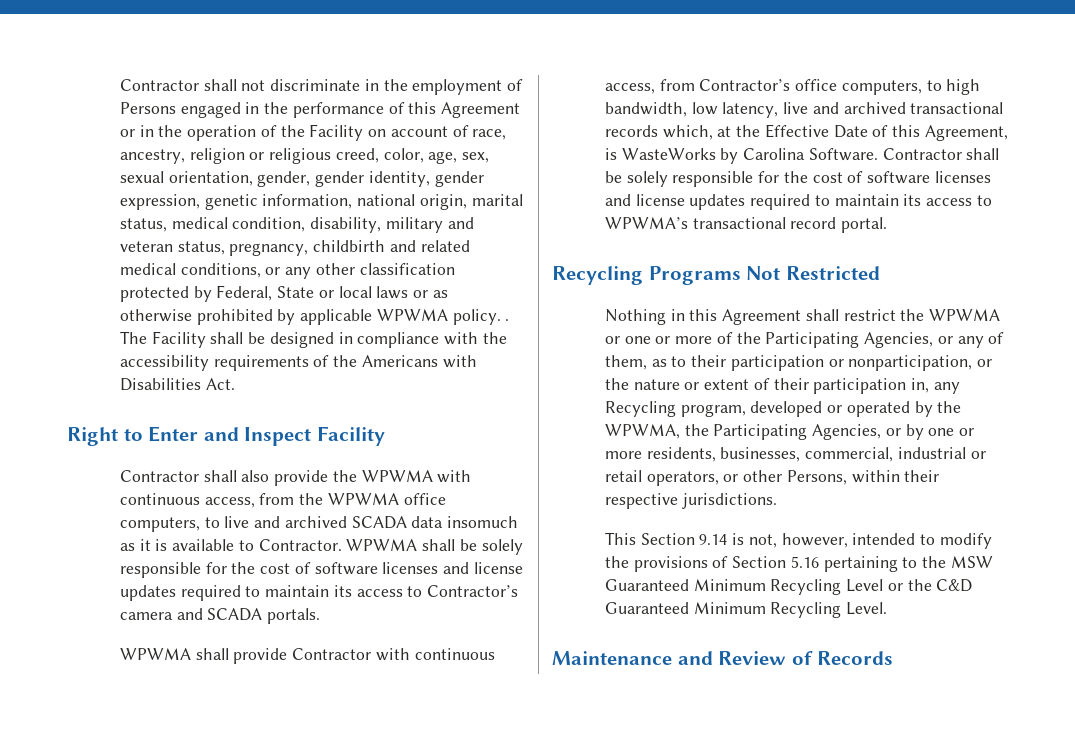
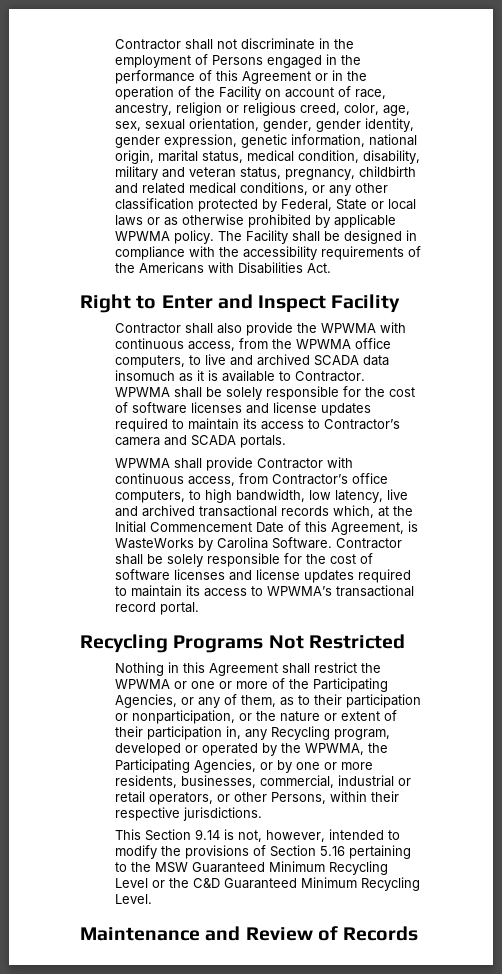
[505,319,510,321] . -> (215, 237) none
[764,124,829,138] Effective -> [115,521,253,533] Initial Commencement

